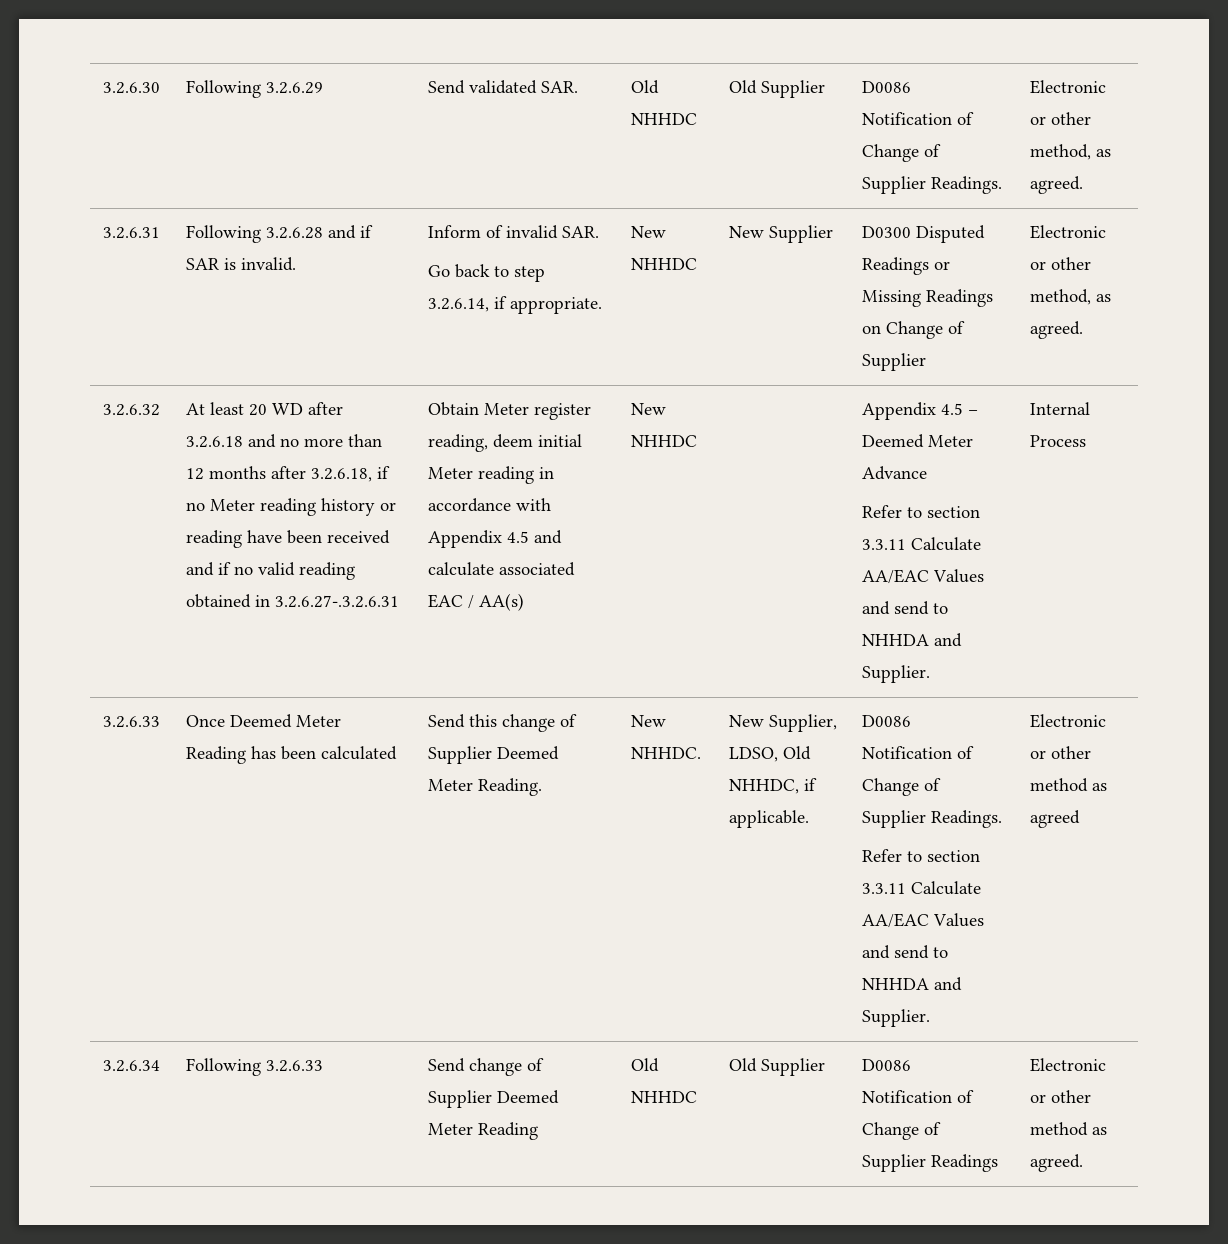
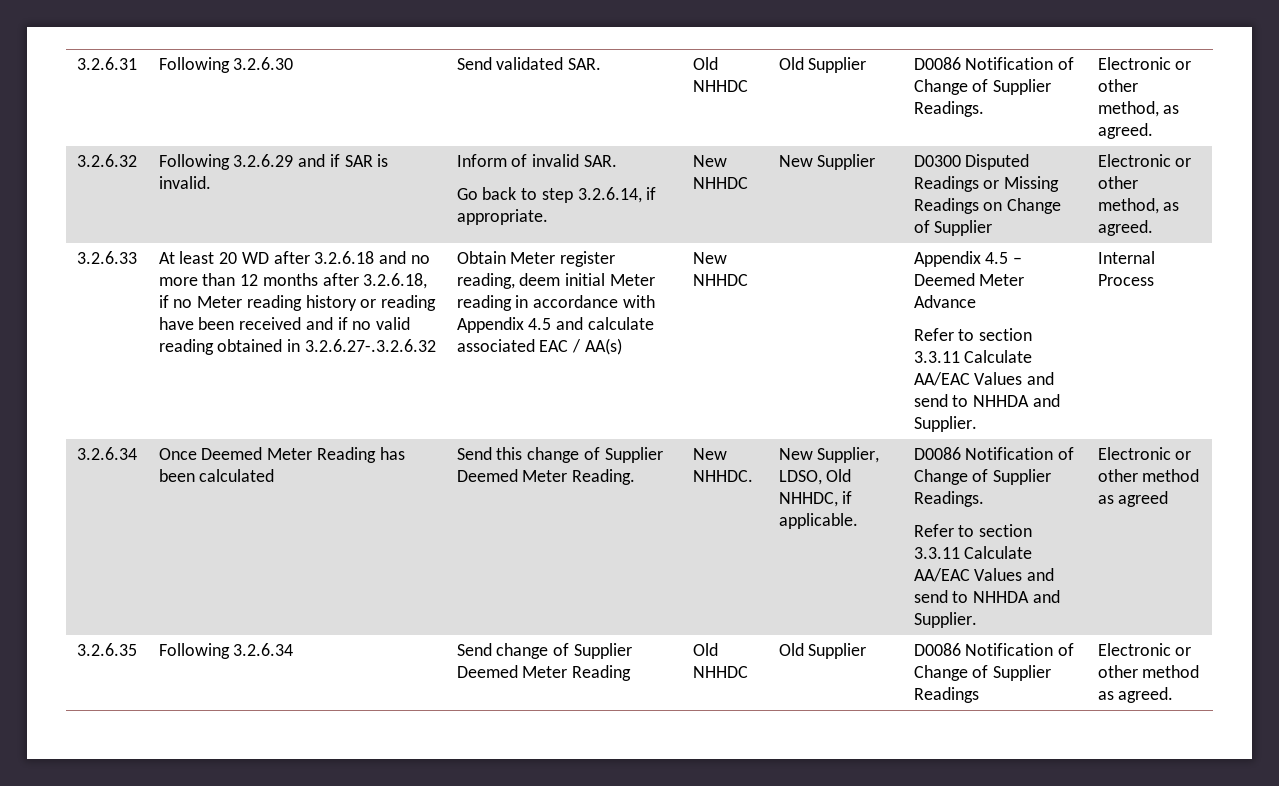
[102,82,160,94] [185,80,323,98] 3.2.6.30 | Following 3.2.6.29 -> [76,57,137,70] [158,57,294,73] 3.2.6.31 | Following 3.2.6.30
[102,227,160,239] [185,225,323,243] 3.2.6.31 | Following 3.2.6.28 -> [76,154,137,167] [158,154,294,170] 3.2.6.32 | Following 3.2.6.29
[102,404,160,416] 3.2.6.32 -> [76,251,137,264] 3.2.6.33
[274,595,399,608] 3.2.6.27-.3.2.6.31 -> [304,339,436,352] 3.2.6.27-.3.2.6.32
[102,716,160,728] 3.2.6.33 -> [76,447,137,460] 3.2.6.34
[102,1060,160,1072] [185,1058,323,1076] 3.2.6.34 | Following 3.2.6.33 -> [76,643,137,656] [158,643,294,659] 3.2.6.35 | Following 3.2.6.34

